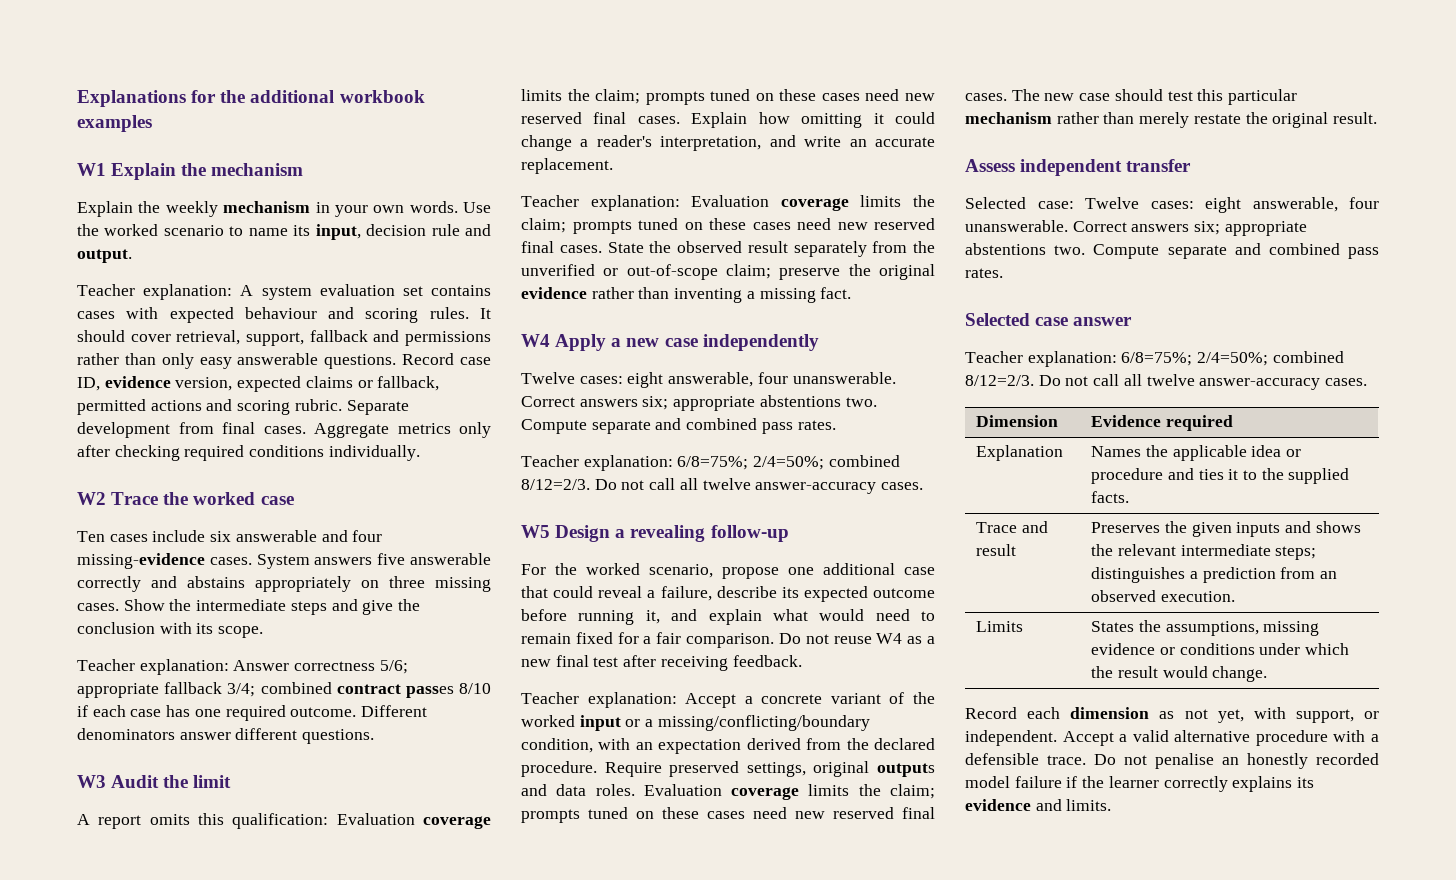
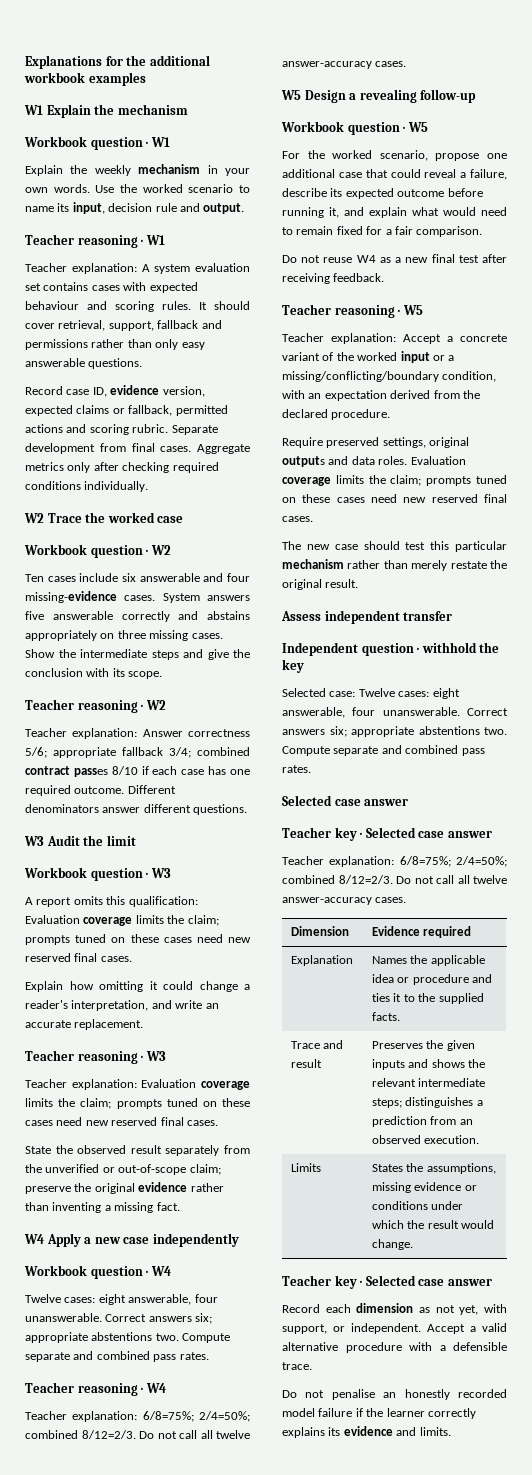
(304, 169) none -> [24,136,170,150] // Workbook question · W1
(132, 256) none -> [25,234,165,248] // Teacher reasoning · W1
(397, 361) none -> (143, 363) //
(294, 500) none -> [24,544,171,558] // Workbook question · W2
(264, 632) none -> [25,699,166,713] // Teacher reasoning · W2
(232, 781) none -> [24,867,171,881] // Workbook question · W3
(680, 120) none -> (132, 959) //
(613, 166) none -> [25,1050,166,1064] // Teacher reasoning · W3
(602, 249) none -> (218, 1123) //
(819, 342) none -> [24,1265,171,1279] // Workbook question · W4
(836, 425) none -> [25,1382,166,1396] // Teacher reasoning · W4
(789, 533) none -> [281,121,428,135] // Workbook question · W5
(775, 640) none -> (483, 231) //
(802, 661) none -> [282,304,423,318] // Teacher reasoning · W5
(597, 769) none -> (391, 414) //
(1007, 97) none -> (313, 519) //
(1192, 165) none -> [282,642,500,656] [282,659,304,673] // Independent question · withhold the key
(1133, 321) none -> [282,827,492,841] // Teacher key · Selected case answer
(1268, 674) none -> [282,1275,492,1289] // Teacher key · Selected case answer
(1086, 760) none -> (312, 1366) //

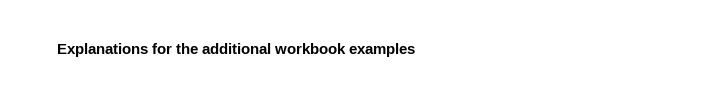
[24,104,188,118] [24,136,170,150] [25,164,250,176] [25,184,250,193] [25,202,245,214] [25,234,165,248] [25,263,250,274] [25,282,198,293] [25,301,250,312] [25,320,222,331] [25,339,205,350] [25,358,143,369] [25,385,205,397] [25,405,228,416] [25,424,218,435] [25,443,250,454] [25,462,219,473] [25,481,149,492] [24,512,184,523] [24,544,171,558] [25,573,250,582] [25,591,250,603] [25,611,250,622] [25,630,223,641] [25,649,250,660] [25,668,163,679] [25,699,166,713] [25,728,251,739] [25,747,250,758] [25,766,251,777] [25,785,176,796] [25,804,248,815] [24,835,136,846] [24,867,171,881] [25,896,198,907] [25,915,219,926] [25,934,251,945] [25,953,132,962] [25,981,250,992] [25,1000,219,1011] [25,1019,144,1030] [25,1050,166,1064] [25,1079,250,1090] [25,1098,250,1109] [25,1117,218,1126] [25,1145,250,1156] [25,1164,221,1175] [25,1182,224,1194] [25,1202,180,1213] [24,1233,239,1247] [24,1265,171,1279] [25,1294,218,1305] [25,1313,213,1324] [25,1332,231,1343] [25,1351,209,1362] [25,1382,166,1396] [25,1411,251,1422] [25,1430,250,1439] [282,61,407,69] [281,89,477,103] [281,121,428,135] [282,150,507,161] [282,169,507,180] [282,188,483,199] [282,207,507,218] [282,226,483,237] [282,254,508,263] [282,273,385,284] [282,304,423,318] [282,333,507,344] [282,351,455,363] [282,371,497,382] [282,390,480,401] [282,409,391,420] [282,437,470,448] [282,456,466,467] [282,475,507,486] [282,494,507,503] [282,516,313,522] [282,541,507,552] [282,559,507,571] [282,579,359,590] [281,610,453,624] [282,642,500,656] [282,659,304,673] [282,688,460,699] [282,707,508,718] [282,726,507,737] [282,745,485,756] [282,765,311,773] [282,795,409,806] [282,827,492,841] [282,856,507,867] [282,875,507,884] [282,897,407,905] [291,926,350,936] [372,926,472,938] [291,955,354,966] [372,955,485,966] [372,974,493,985] [372,993,484,1004] [372,1012,401,1021] [291,1040,344,1049] [291,1059,323,1068] [372,1040,475,1051] [372,1059,486,1070] [372,1078,486,1087] [372,1097,483,1108] [372,1116,473,1127] [372,1135,480,1144] [291,1163,322,1172] [372,1163,496,1174] [372,1182,477,1193] [372,1201,464,1210] [372,1220,495,1229] [372,1239,414,1250] [282,1275,492,1289] [282,1303,507,1315] [282,1323,507,1334] [282,1342,507,1353] [282,1362,312,1370] [282,1389,507,1400] [282,1408,476,1419] [282,1426,451,1438] // W1 Explain the mechanism // Workbook question · W1 // Explain the weekly mechanism in your own words. Use the worked scenario to name its input, decision rule and output. // Teacher reasoning · W1 // Teacher explanation: A system evaluation set contains cases with expected behaviour and scoring rules. It should cover retrieval, support, fallback and permissions rather than only easy answerable questions. // Record case ID, evidence version, expected claims or fallback, permitted actions and scoring rubric. Separate development from final cases. Aggregate metrics only after checking required conditions individually. // W2 Trace the worked case // Workbook question · W2 // Ten cases include six answerable and four missing-evidence cases. System answers five answerable correctly and abstains appropriately on three missing cases. Show the intermediate steps and give the conclusion with its scope. // Teacher reasoning · W2 // Teacher explanation: Answer correctness 5/6; appropriate fallback 3/4; combined contract passes 8/10 if each case has one required outcome. Different denominators answer different questions. // W3 Audit the limit // Workbook question · W3 // A report omits this qualification: Evaluation coverage limits the claim; prompts tuned on these cases need new reserved final cases. // Explain how omitting it could change a reader's interpretation, and write an accurate replacement. // Teacher reasoning · W3 // Teacher explanation: Evaluation coverage limits the claim; prompts tuned on these cases need new reserved final cases. // State the observed result separately from the unverified or out-of-scope claim; preserve the original evidence rather than inventing a missing fact. // W4 Apply a new case independently // Workbook question · W4 // Twelve cases: eight answerable, four unanswerable. Correct answers six; appropriate abstentions two. Compute separate and combined pass rates. // Teacher reasoning · W4 // Teacher explanation: 6/8=75%; 2/4=50%; combined 8/12=2/3. Do not call all twelve answer-accuracy cases. // W5 Design a revealing follow-up // Workbook question · W5 // For the worked scenario, propose one additional case that could reveal a failure, describe its expected outcome before running it, and explain what would need to remain fixed for a fair comparison. // Do not reuse W4 as a new final test after receiving feedback. // Teacher reasoning · W5 // Teacher explanation: Accept a concrete variant of the worked input or a missing/conflicting/boundary condition, with an expectation derived from the declared procedure. // Require preserved settings, original outputs and data roles. Evaluation coverage limits the claim; prompts tuned on these cases need new reserved final cases. // The new case should test this particular mechanism rather than merely restate the original result. // Assess independent transfer // Independent question · withhold the key // Selected case: Twelve cases: eight answerable, four unanswerable. Correct answers six; appropriate abstentions two. Compute separate and combined pass rates. // Selected case answer // Teacher key · Selected case answer // Teacher explanation: 6/8=75%; 2/4=50%; combined 8/12=2/3. Do not call all twelve answer-accuracy cases. // Dimension | Evidence required // Explanation | Names the applicable idea or procedure and ties it to the supplied facts. // Trace and result | Preserves the given inputs and shows the relevant intermediate steps; distinguishes a prediction from an observed execution. // Limits | States the assumptions, missing evidence or conditions under which the result would change. // Teacher key · Selected case answer // Record each dimension as not yet, with support, or independent. Accept a valid alternative procedure with a defensible trace. // Do not penalise an honestly recorded model failure if the learner correctly explains its evidence and limits. -> (416, 50) none

